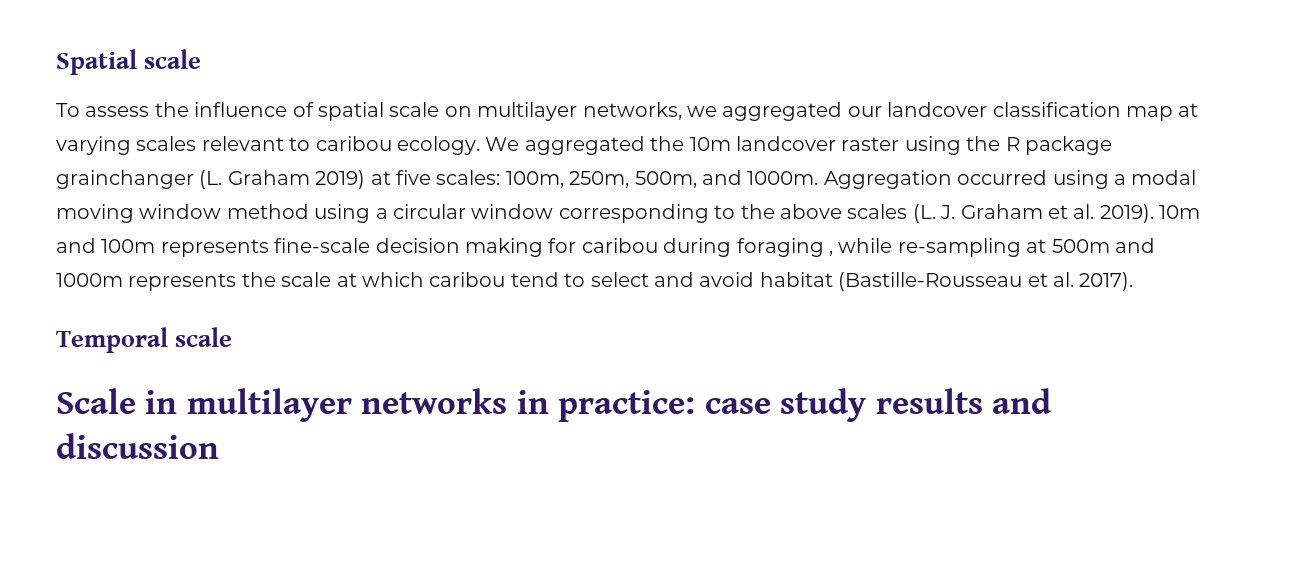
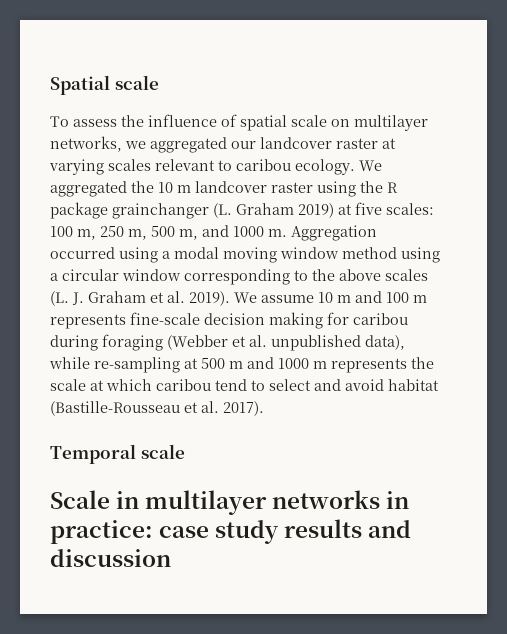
[992,102,1173,121] classification map -> [336,138,378,149] raster
[689,137,731,151] 10m -> [158,182,191,193] 10 m
[505,170,819,188] 100m, 250m, 500m, and 1000m. -> [50,225,287,240] 100 m, 250 m, 500 m, and 1000 m.
[1159,205,1201,219] [56,238,156,253] 10m and 100m -> [234,291,427,303] We assume 10 m and 100 m
[828,238,1155,257] [56,273,123,287] , while re-sampling at 500m and 1000m -> [167,335,405,351] [49,357,327,373] (Webber et al. unpublished data), while re-sampling at 500 m and 1000 m

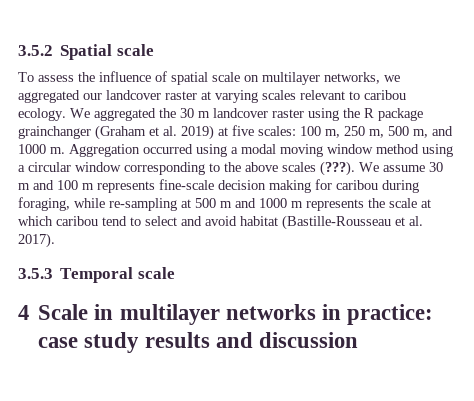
(50, 85) none -> [18,45,53,56] 3.5.2
[158,182,173,193] 10 -> [180,108,194,118] 30
[213,203,294,218] (L. Graham -> [95,125,177,140] (Graham et al.
[50,291,230,306] (L. J. Graham et al. 2019). -> [320,161,355,176] (???).
[318,292,333,303] 10 -> [429,162,443,172] 30
[102,334,405,351] foraging (Webber et al. unpublished data), -> [18,197,70,211] foraging,
(264, 408) none -> [18,268,53,279] 3.5.3
(185, 451) none -> [18,305,29,320] 4

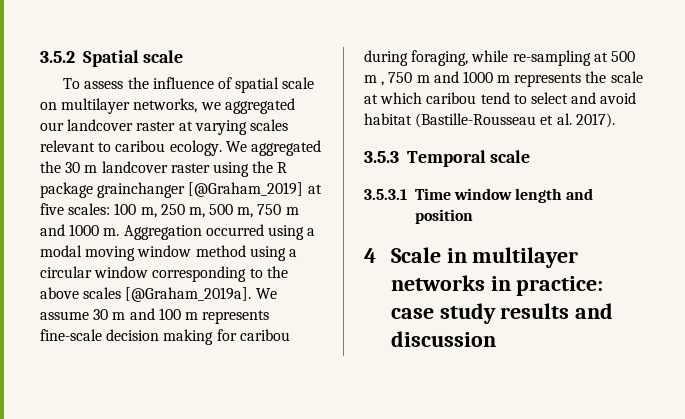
[95,125,214,140] (Graham et al. 2019) -> [188,182,304,197] [@Graham_2019]
(428, 133) none -> [257,204,299,215] 750 m
[320,161,355,176] (???). -> [125,287,252,302] [@Graham_2019a].
(232, 204) none -> [381,72,430,86] , 750 m
(175, 273) none -> [364,188,594,203] [414,209,473,224] // 3.5.3.1 Time window length and position

